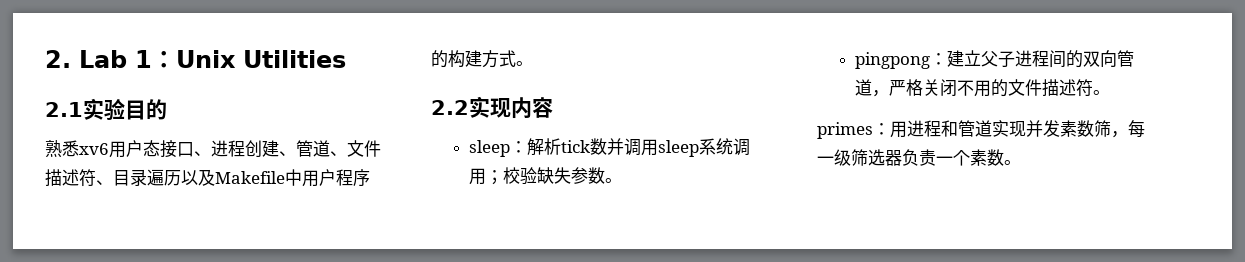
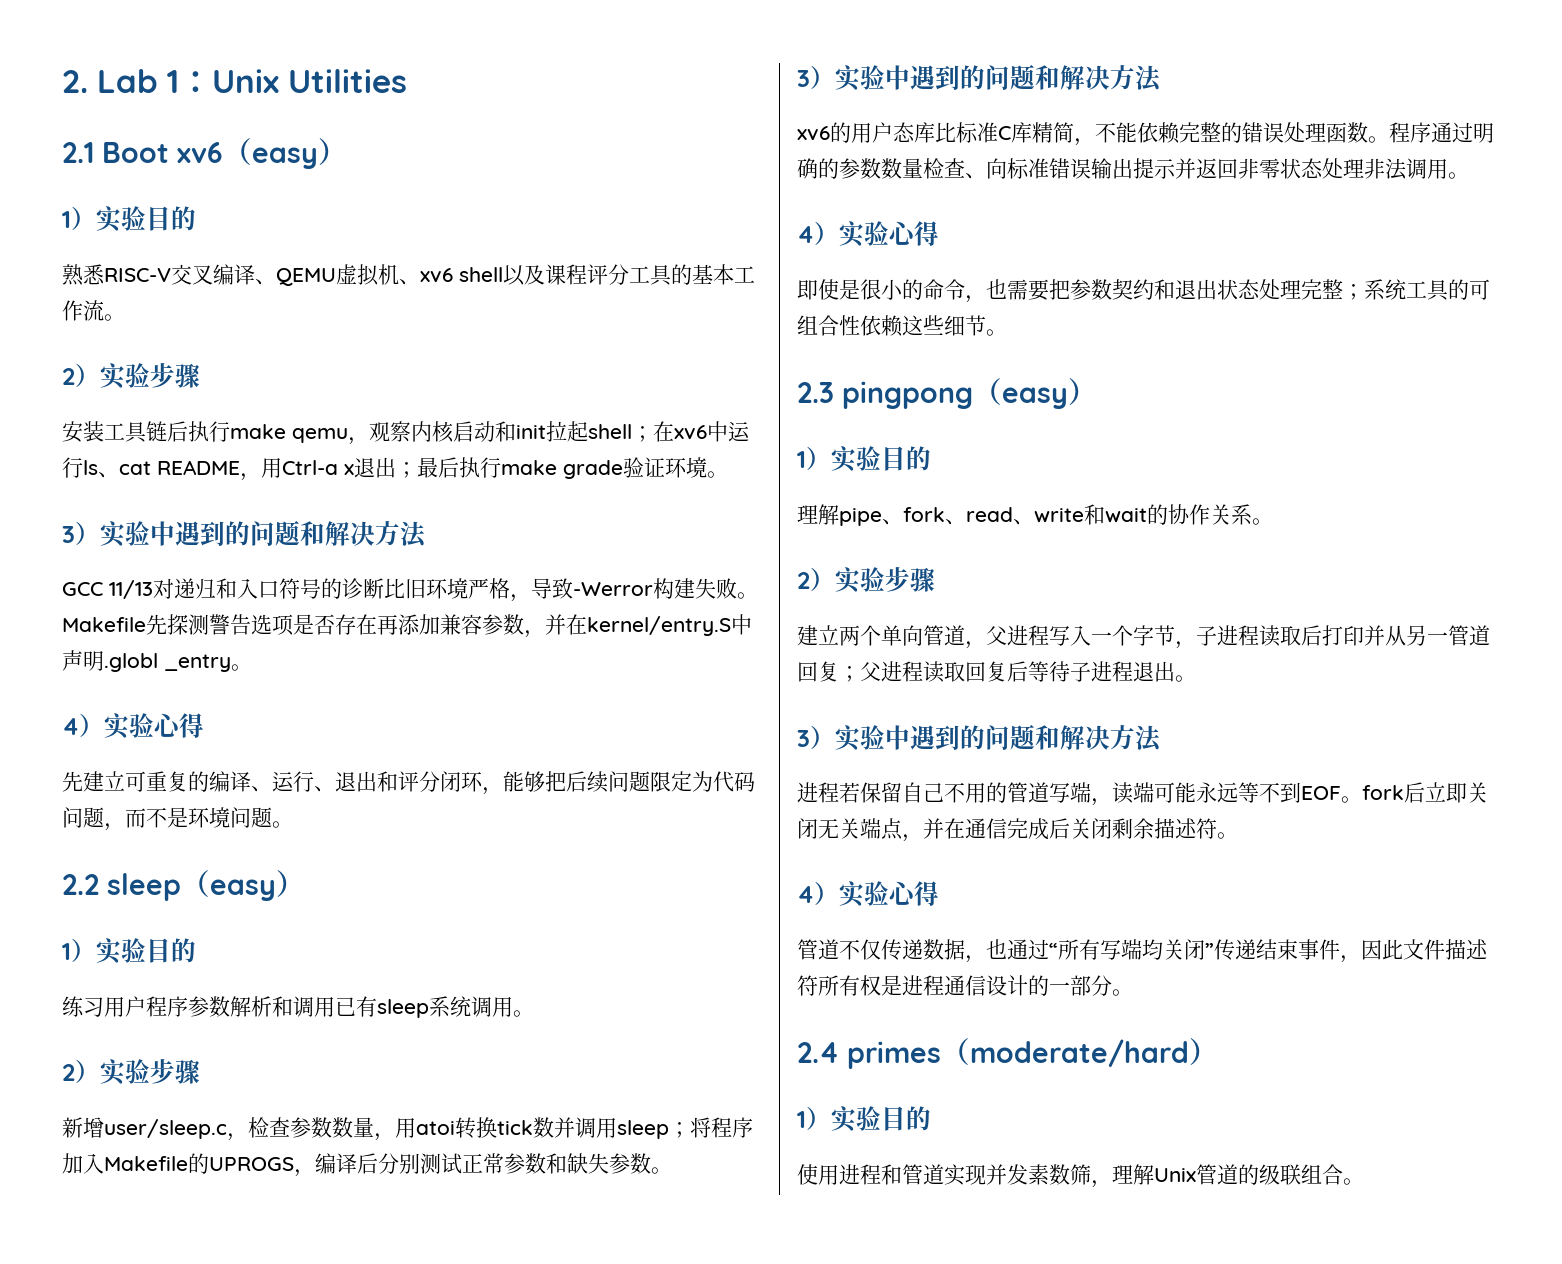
[83,98,167,120] [45,140,381,158] [45,169,370,187] [431,50,533,68] [431,96,553,119] [469,138,751,157] [469,167,623,185] [855,50,1135,69] [855,79,1111,97] [817,122,890,139] 实验目的 // 熟悉xv6用户态接口、进程创建、管道、文件描述符、目录遍历以及Makefile中用户程序的构建方式。 // 2.2实现内容 // sleep：解析tick数并调用sleep系统调用；校验缺失参数。 // pingpong：建立父子进程间的双向管道，严格关闭不用的文件描述符。 // primes： -> [102,138,347,169] [62,206,196,232] [62,264,755,286] [62,300,125,321] [62,363,200,389] [62,421,750,445] [62,457,728,481] [62,520,427,548] [62,578,758,602] [62,614,752,638] [62,650,252,672] [62,713,204,739] [62,771,755,795] [62,807,293,831] [62,870,305,901] [62,938,196,964] [62,996,534,1018] [62,1059,200,1085] [62,1117,753,1141] [62,1153,672,1177] [797,64,1162,92] [797,122,1494,146] [797,158,1469,180] [797,221,939,247] [797,279,1490,303] [797,315,1007,337] [797,378,1097,409] [797,446,931,472] [797,504,1273,526] [797,567,935,593] [797,625,1490,649] [797,661,1196,683] [797,724,1162,752] [797,782,1488,806] [797,818,1238,842] [797,881,939,907] [797,939,1488,963] [797,975,1133,996] [797,1038,1218,1069] [797,1106,931,1132] [797,1164,818,1185] Boot xv6（easy） // 1）实验目的 // 熟悉RISC-V交叉编译、QEMU虚拟机、xv6 shell以及课程评分工具的基本工作流。 // 2）实验步骤 // 安装工具链后执行make qemu，观察内核启动和init拉起shell；在xv6中运行ls、cat README，用Ctrl-a x退出；最后执行make grade验证环境。 // 3）实验中遇到的问题和解决方法 // GCC 11/13对递归和入口符号的诊断比旧环境严格，导致-Werror构建失败。Makefile先探测警告选项是否存在再添加兼容参数，并在kernel/entry.S中声明.globl _entry。 // 4）实验心得 // 先建立可重复的编译、运行、退出和评分闭环，能够把后续问题限定为代码问题，而不是环境问题。 // 2.2 sleep（easy） // 1）实验目的 // 练习用户程序参数解析和调用已有sleep系统调用。 // 2）实验步骤 // 新增user/sleep.c，检查参数数量，用atoi转换tick数并调用sleep；将程序加入Makefile的UPROGS，编译后分别测试正常参数和缺失参数。 // 3）实验中遇到的问题和解决方法 // xv6的用户态库比标准C库精简，不能依赖完整的错误处理函数。程序通过明确的参数数量检查、向标准错误输出提示并返回非零状态处理非法调用。 // 4）实验心得 // 即使是很小的命令，也需要把参数契约和退出状态处理完整；系统工具的可组合性依赖这些细节。 // 2.3 pingpong（easy） // 1）实验目的 // 理解pipe、fork、read、write和wait的协作关系。 // 2）实验步骤 // 建立两个单向管道，父进程写入一个字节，子进程读取后打印并从另一管道回复；父进程读取回复后等待子进程退出。 // 3）实验中遇到的问题和解决方法 // 进程若保留自己不用的管道写端，读端可能永远等不到EOF。fork后立即关闭无关端点，并在通信完成后关闭剩余描述符。 // 4）实验心得 // 管道不仅传递数据，也通过“所有写端均关闭”传递结束事件，因此文件描述符所有权是进程通信设计的一部分。 // 2.4 primes（moderate/hard） // 1）实验目的 // 使
[1128,120,1145,137] [817,149,1004,166] 每一级筛选器负责一个素数 -> [1112,1164,1343,1185] 理解Unix管道的级联组合

